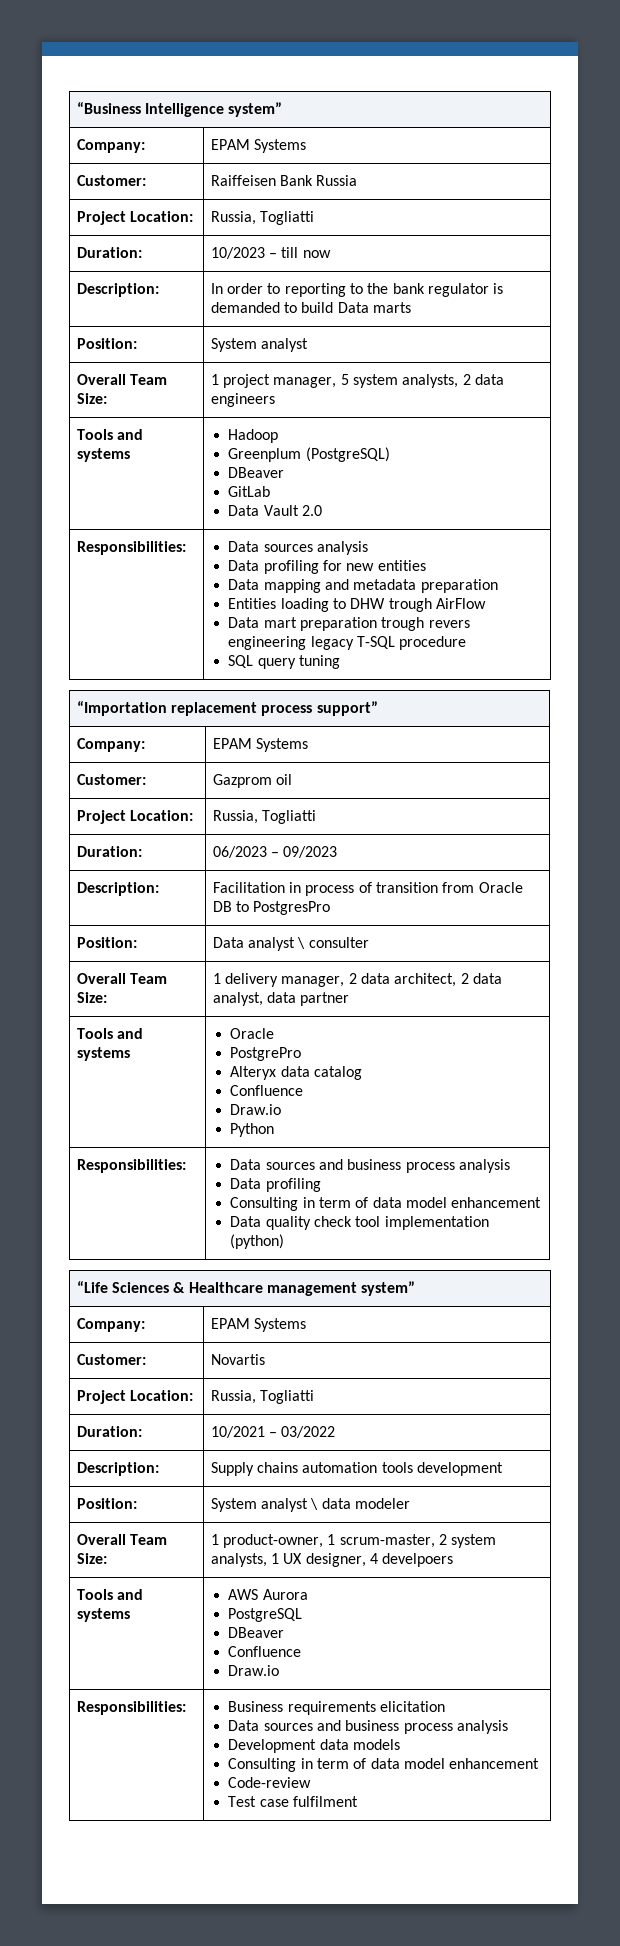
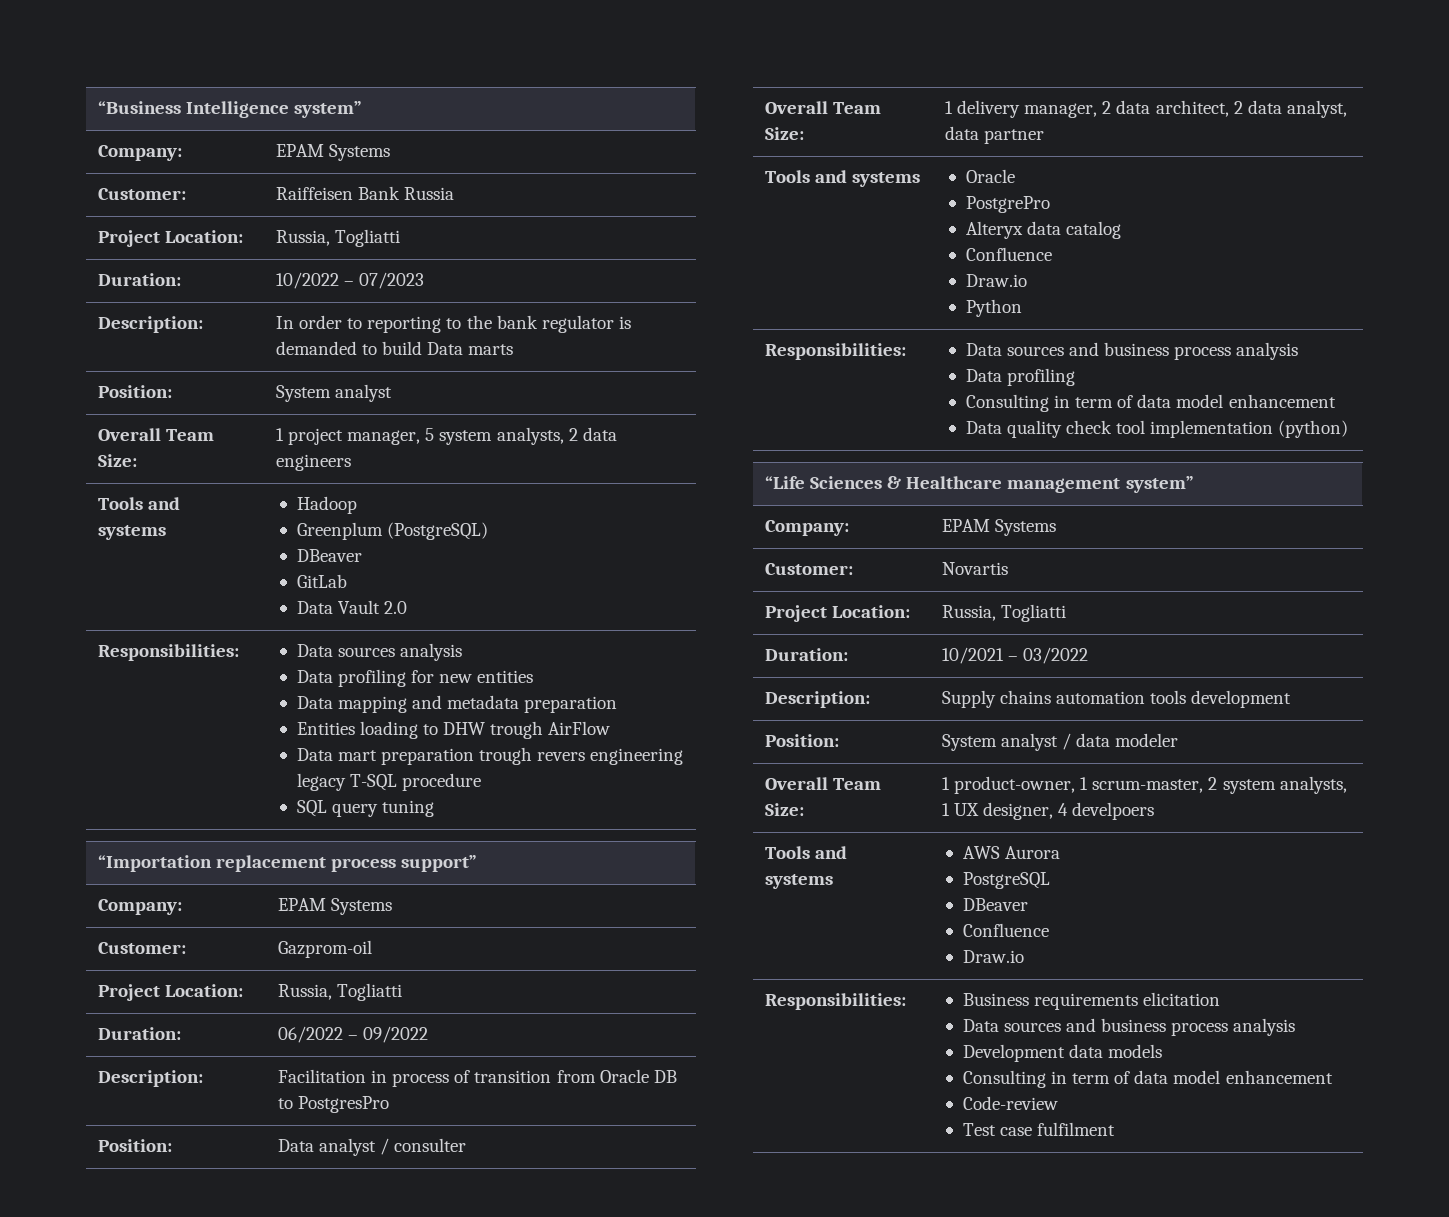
[210,247,331,259] 10/2023 – till now -> [275,272,425,289] 10/2022 – 07/2023
[212,774,292,788] [76,810,193,824] [212,810,316,824] [76,846,142,857] [212,846,338,858] Gazprom oil // Project Location: | Russia, Togliatti // Duration: | 06/2023 – 09/2023 -> [277,940,372,958] [97,984,244,1001] [277,983,403,1001] [97,1027,181,1040] [277,1026,429,1043] Gazprom-oil // Project Location: | Russia, Togliatti // Duration: | 06/2022 – 09/2022
[297,937,306,949] \ -> [380,1138,390,1155] /
[310,1498,319,1510] \ -> [1062,733,1072,750] /

